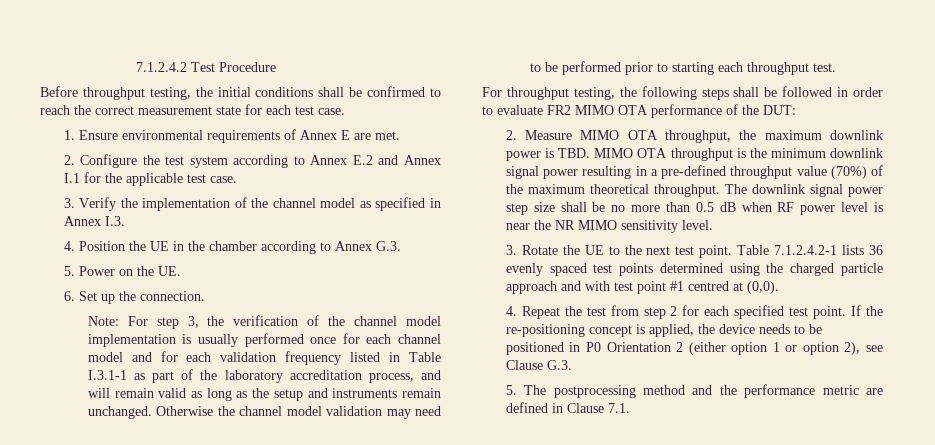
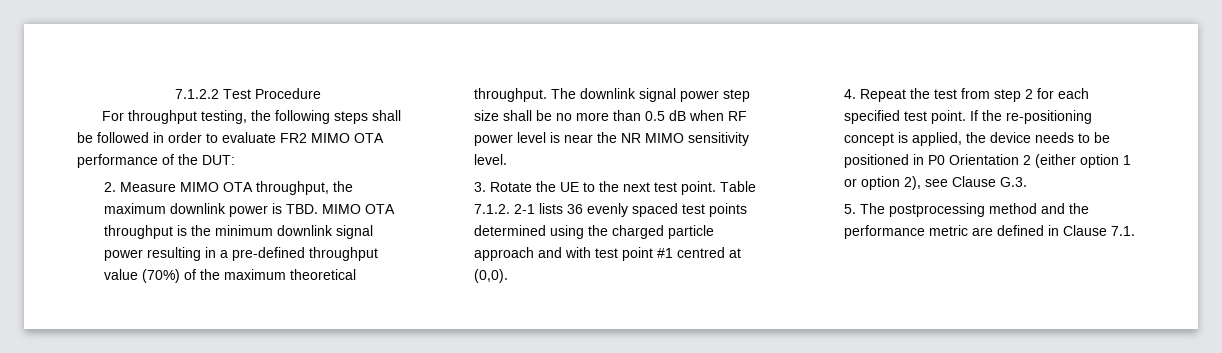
[135,62,187,72] 7.1.2.4.2 -> [175,89,220,99] 7.1.2.2
[40,86,442,100] [40,104,345,115] [63,129,400,143] [63,154,442,168] [63,172,237,186] [63,197,442,211] [63,216,125,226] [63,241,401,254] [63,266,181,276] [63,291,205,304] [87,315,442,329] [87,333,441,347] [87,351,442,365] [87,369,442,383] [87,388,441,401] [87,406,442,419] [529,61,836,75] // Before throughput testing, the initial conditions shall be confirmed to reach the correct measurement state for each test case. // 1. Ensure environmental requirements of Annex E are met. // 2. Configure the test system according to Annex E.2 and Annex I.1 for the applicable test case. // 3. Verify the implementation of the channel model as specified in Annex I.3. // 4. Position the UE in the chamber according to Annex G.3. // 5. Power on the UE. // 6. Set up the connection. // Note: For step 3, the verification of the channel model implementation is usually performed once for each channel model and for each validation frequency listed in Table I.3.1-1 as part of the laboratory accreditation process, and will remain valid as long as the setup and instruments remain unchanged. Otherwise the channel model validation may need to be performed prior to starting each throughput test. -> (322, 93) none
[774,245,838,255] 7.1.2.4.2-1 -> [473,204,535,214] 7.1.2. 2-1

